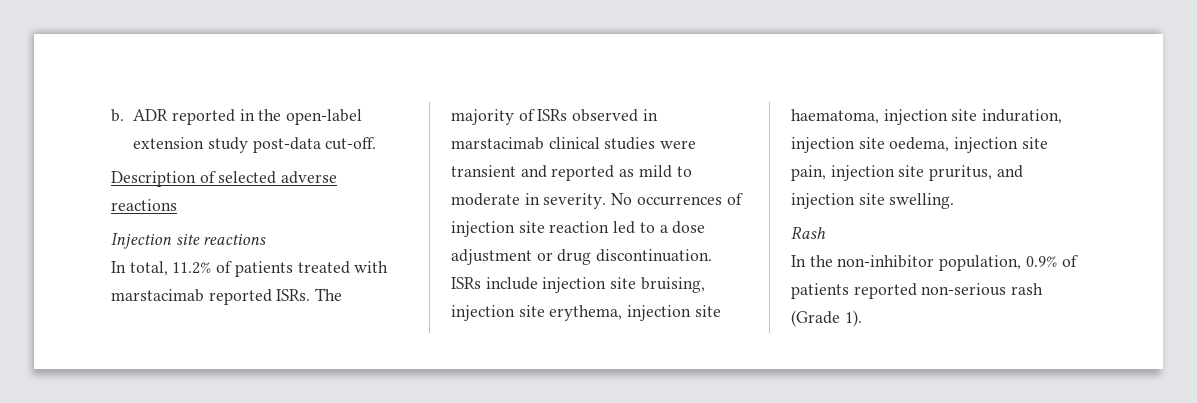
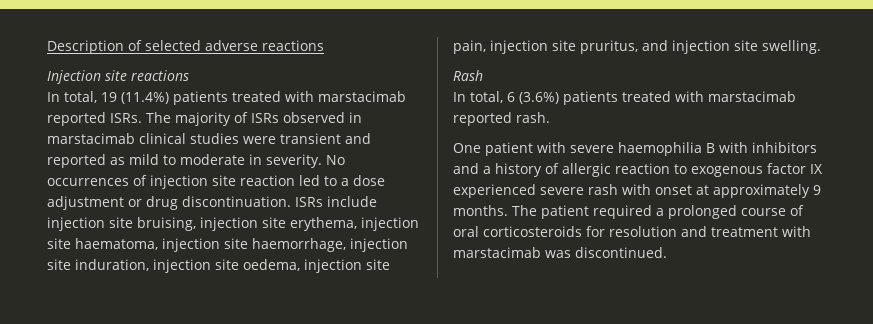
[111,109,363,125] [133,137,377,153] b. ADR reported in the open-label extension study post-data cut-off. // -> (47, 47) none
[172,261,233,274] 11.2% of -> [101,92,169,104] 19 (11.4%)
(978, 115) none -> [252,238,408,252] [47,259,71,270] haemorrhage, injection site
[809,255,1078,271] [791,283,1044,299] [791,310,862,327] the non-inhibitor population, 0.9% of patients reported non-serious rash (Grade 1). -> [470,91,796,105] [453,112,550,126] [453,142,817,156] [453,163,823,177] [453,184,821,198] [453,205,804,219] [453,226,811,237] [453,247,667,258] total, 6 (3.6%) patients treated with marstacimab reported rash. // One patient with severe haemophilia B with inhibitors and a history of allergic reaction to exogenous factor IX experienced severe rash with onset at approximately 9 months. The patient required a prolonged course of oral corticosteroids for resolution and treatment with marstacimab was discontinued.

